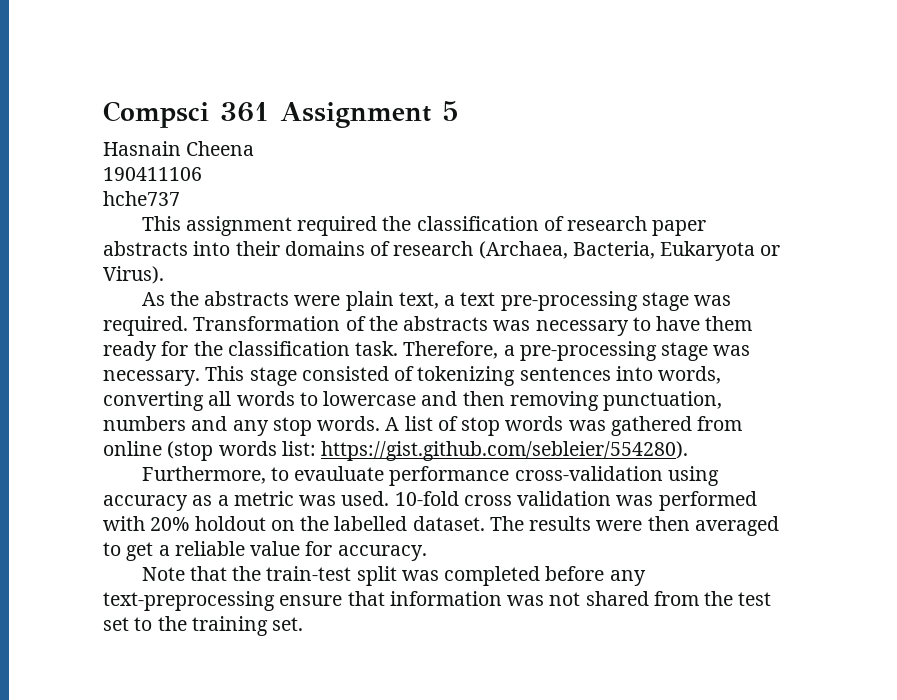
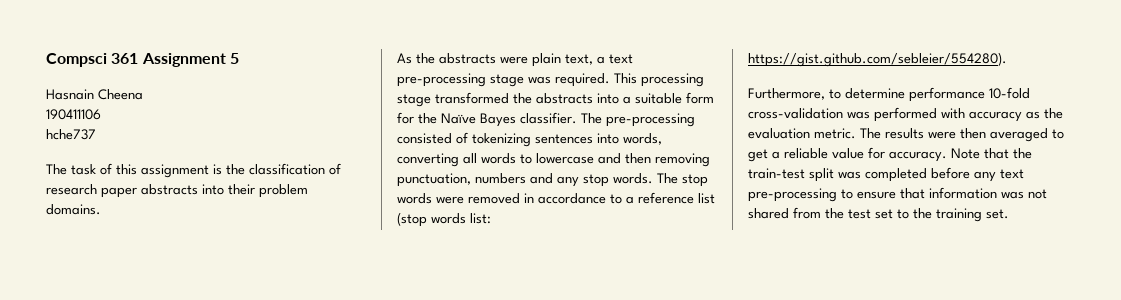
[141,216,378,236] This assignment required -> [46,163,222,178] The task of this assignment is
[284,241,781,261] [103,266,164,284] domains of research (Archaea, Bacteria, Eukaryota or Virus). -> [259,184,308,198] [46,204,101,215] problem domains.
[193,316,753,336] [103,341,751,361] [103,366,297,386] Transformation of the abstracts was necessary to have them ready for the classification task. Therefore, a pre-processing stage was necessary. This stage -> [614,73,704,87] [397,92,714,107] [397,112,695,127] This processing stage transformed the abstracts into a suitable form for the Naïve Bayes classifier. The pre-processing
[385,416,743,436] [103,441,162,456] A list of stop words was gathered from online -> [657,173,708,187] [397,192,715,204] The stop words were removed in accordance to a reference list
[294,466,719,486] [103,491,757,511] [103,516,485,531] evauluate performance cross-validation using accuracy as a metric was used. 10-fold cross validation was performed with 20% holdout on the labelled dataset. -> [845,87,1030,102] [748,107,1063,122] [748,128,856,139] determine performance 10-fold cross-validation was performed with accuracy as the evaluation metric.
(427, 553) // -> (947, 156) none
[103,591,275,611] text-preprocessing -> [1000,169,1024,179] [748,188,853,202] text pre-processing to

